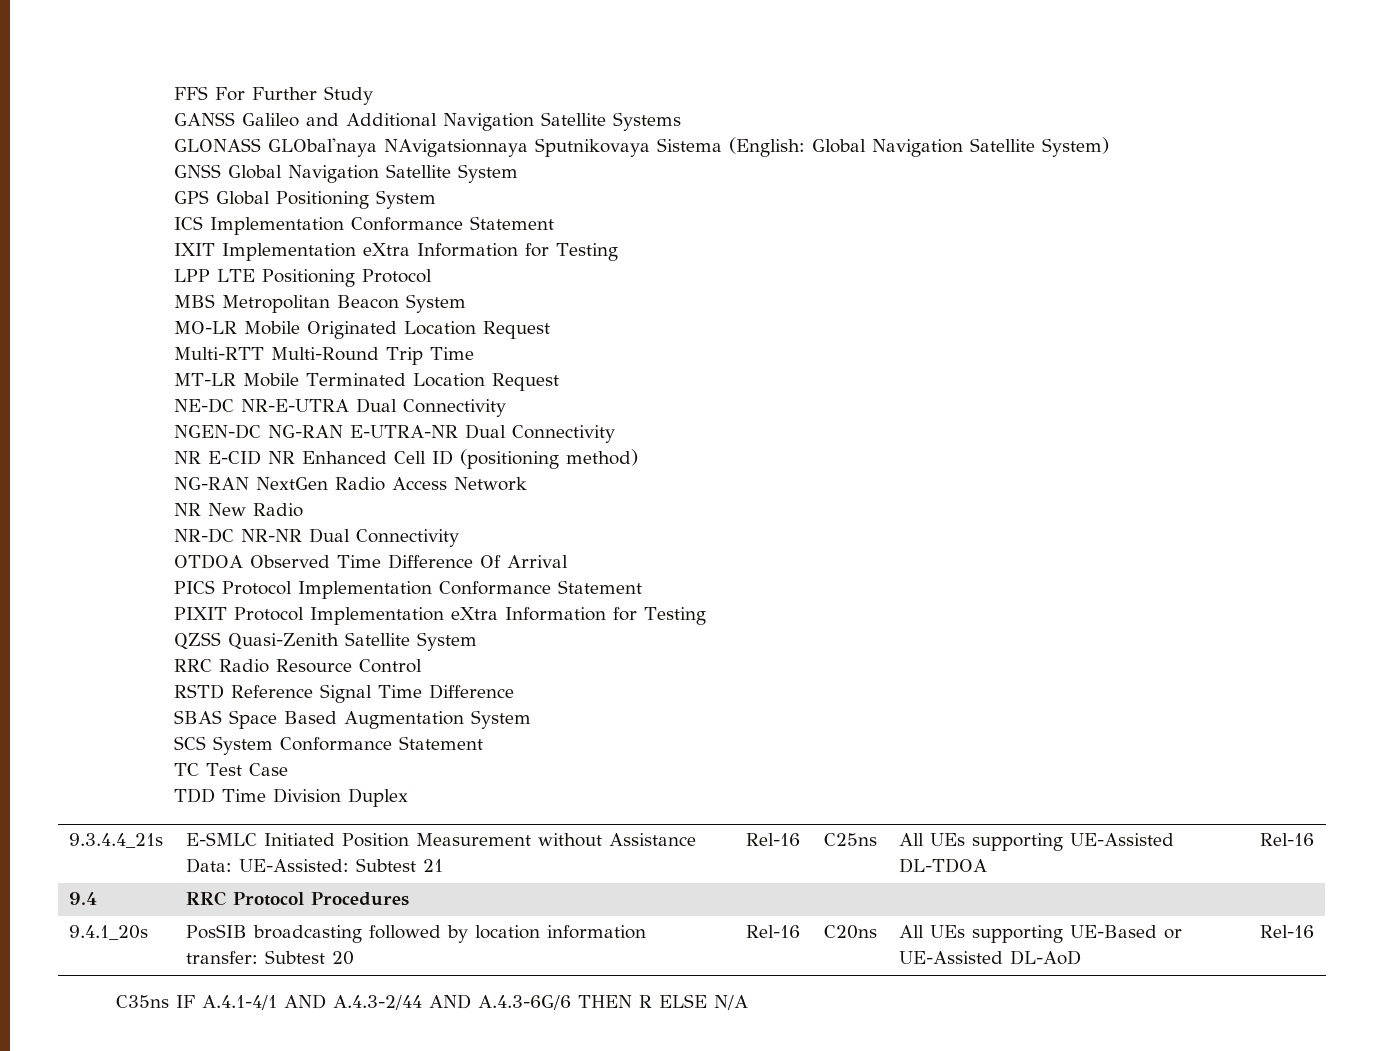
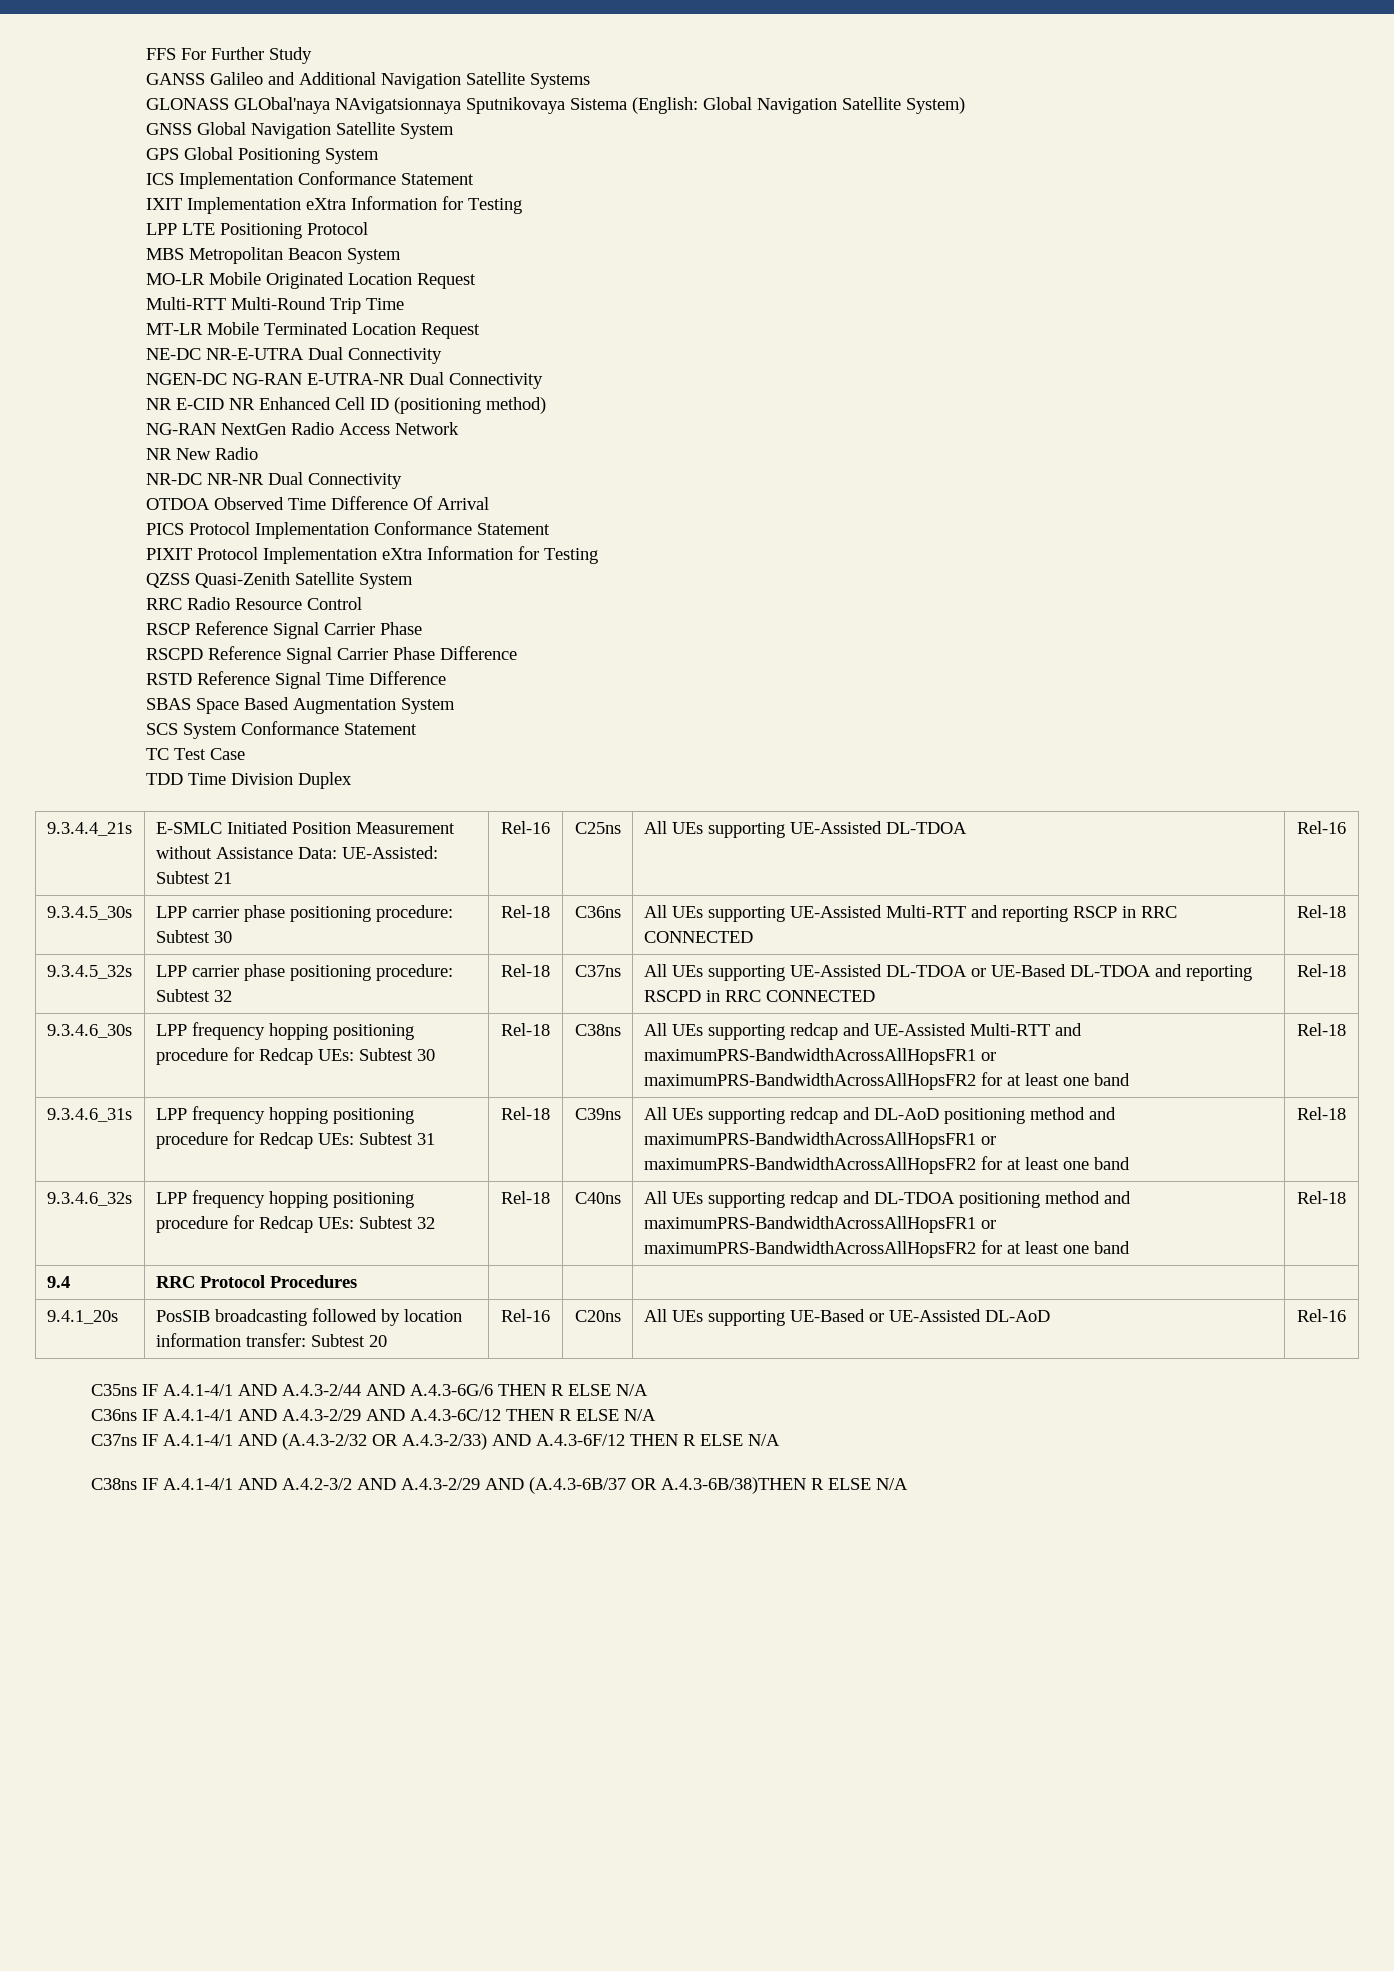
(423, 666) none -> [146,621,423,639] [146,646,518,664] // RSCP Reference Signal Carrier Phase // RSCPD Reference Signal Carrier Phase Difference
(1314, 839) none -> [46,906,132,920] [155,905,453,922] [155,930,232,943] [501,905,550,918] [574,906,621,918] [643,905,1177,922] [643,931,753,943] [1297,905,1346,918] [46,965,132,979] [155,964,453,981] [155,989,232,1002] [501,964,550,977] [574,965,621,977] [643,964,1252,981] [643,990,875,1002] [1297,964,1346,977] [46,1024,132,1038] [155,1022,414,1040] [155,1047,435,1065] [501,1023,550,1036] [574,1024,621,1036] [643,1023,1082,1040] [643,1048,996,1065] [643,1072,1130,1090] [1297,1023,1346,1036] [46,1108,132,1122] [155,1106,414,1124] [155,1131,435,1149] [501,1107,550,1120] [574,1108,621,1120] [643,1107,1116,1124] [643,1132,996,1149] [643,1156,1130,1174] [1297,1107,1346,1120] [46,1192,132,1206] [155,1190,414,1208] [155,1215,435,1233] [501,1191,550,1204] [574,1192,621,1204] [643,1191,1131,1208] [643,1216,996,1233] [643,1240,1130,1258] [1297,1191,1346,1204] // 9.3.4.5_30s | LPP carrier phase positioning procedure: Subtest 30 | Rel-18 | C36ns | All UEs supporting UE-Assisted Multi-RTT and reporting RSCP in RRC CONNECTED | Rel-18 // 9.3.4.5_32s | LPP carrier phase positioning procedure: Subtest 32 | Rel-18 | C37ns | All UEs supporting UE-Assisted DL-TDOA or UE-Based DL-TDOA and reporting RSCPD in RRC CONNECTED | Rel-18 // 9.3.4.6_30s | LPP frequency hopping positioning procedure for Redcap UEs: Subtest 30 | Rel-18 | C38ns | All UEs supporting redcap and UE-Assisted Multi-RTT and maximumPRS-BandwidthAcrossAllHopsFR1 or maximumPRS-BandwidthAcrossAllHopsFR2 for at least one band | Rel-18 // 9.3.4.6_31s | LPP frequency hopping positioning procedure for Redcap UEs: Subtest 31 | Rel-18 | C39ns | All UEs supporting redcap and DL-AoD positioning method and maximumPRS-BandwidthAcrossAllHopsFR1 or maximumPRS-BandwidthAcrossAllHopsFR2 for at least one band | Rel-18 // 9.3.4.6_32s | LPP frequency hopping positioning procedure for Redcap UEs: Subtest 32 | Rel-18 | C40ns | All UEs supporting redcap and DL-TDOA positioning method and maximumPRS-BandwidthAcrossAllHopsFR1 or maximumPRS-BandwidthAcrossAllHopsFR2 for at least one band | Rel-18
(749, 1002) none -> [90,1409,656,1421] [90,1433,780,1450] [90,1477,908,1494] // C36ns IF A.4.1-4/1 AND A.4.3-2/29 AND A.4.3-6C/12 THEN R ELSE N/A // C37ns IF A.4.1-4/1 AND (A.4.3-2/32 OR A.4.3-2/33) AND A.4.3-6F/12 THEN R ELSE N/A // C38ns IF A.4.1-4/1 AND A.4.2-3/2 AND A.4.3-2/29 AND (A.4.3-6B/37 OR A.4.3-6B/38)THEN R ELSE N/A

